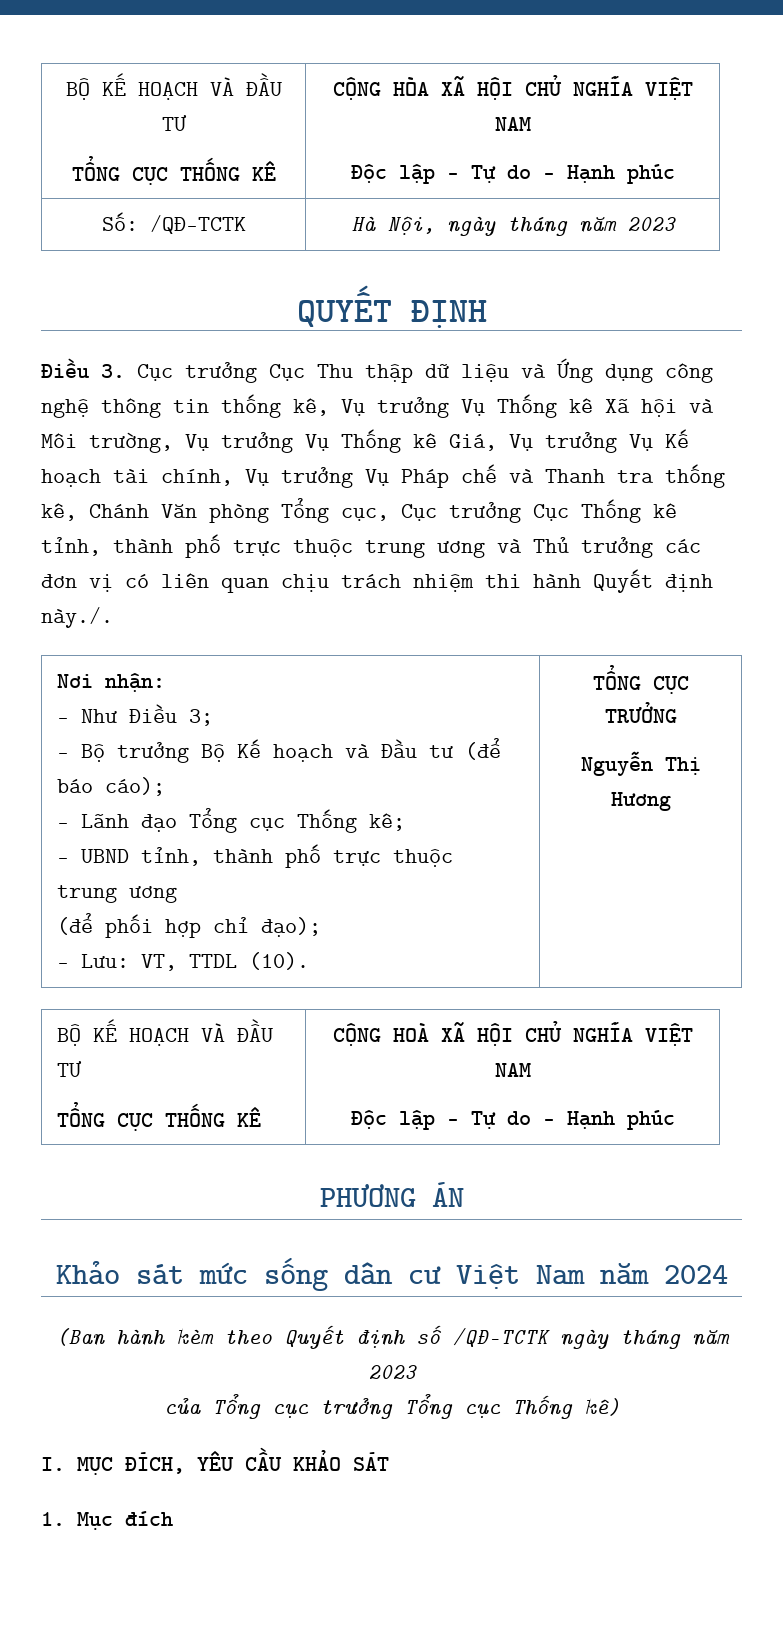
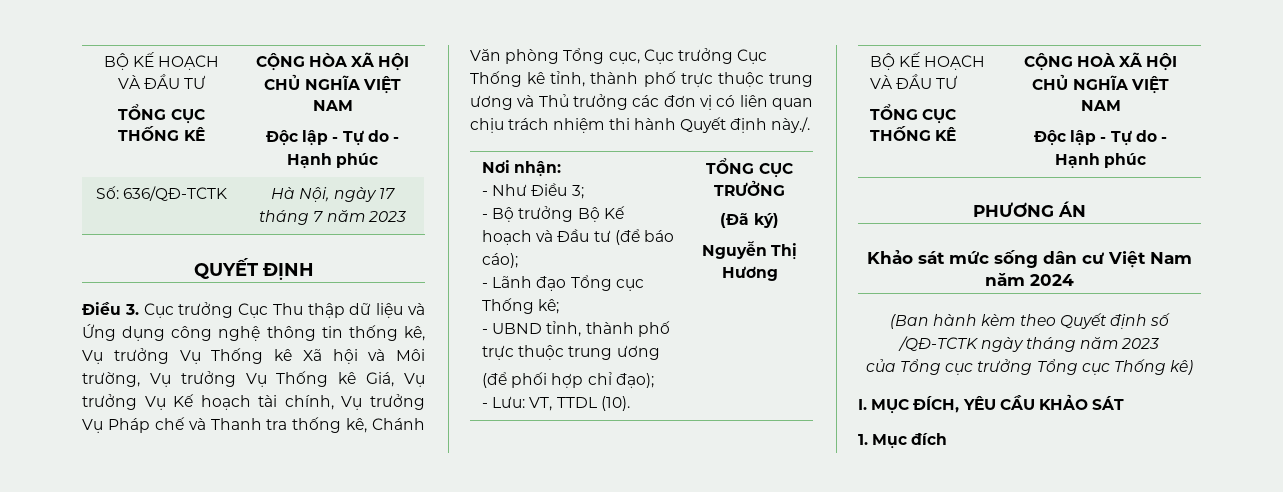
[149,215,246,234] /QĐ-TCTK -> [123,186,228,201] 636/QĐ-TCTK
[506,217,568,236] tháng -> [378,188,395,199] [259,210,324,225] 17 tháng 7
(677, 712) none -> [720,212,779,228] // (Đã ký)

